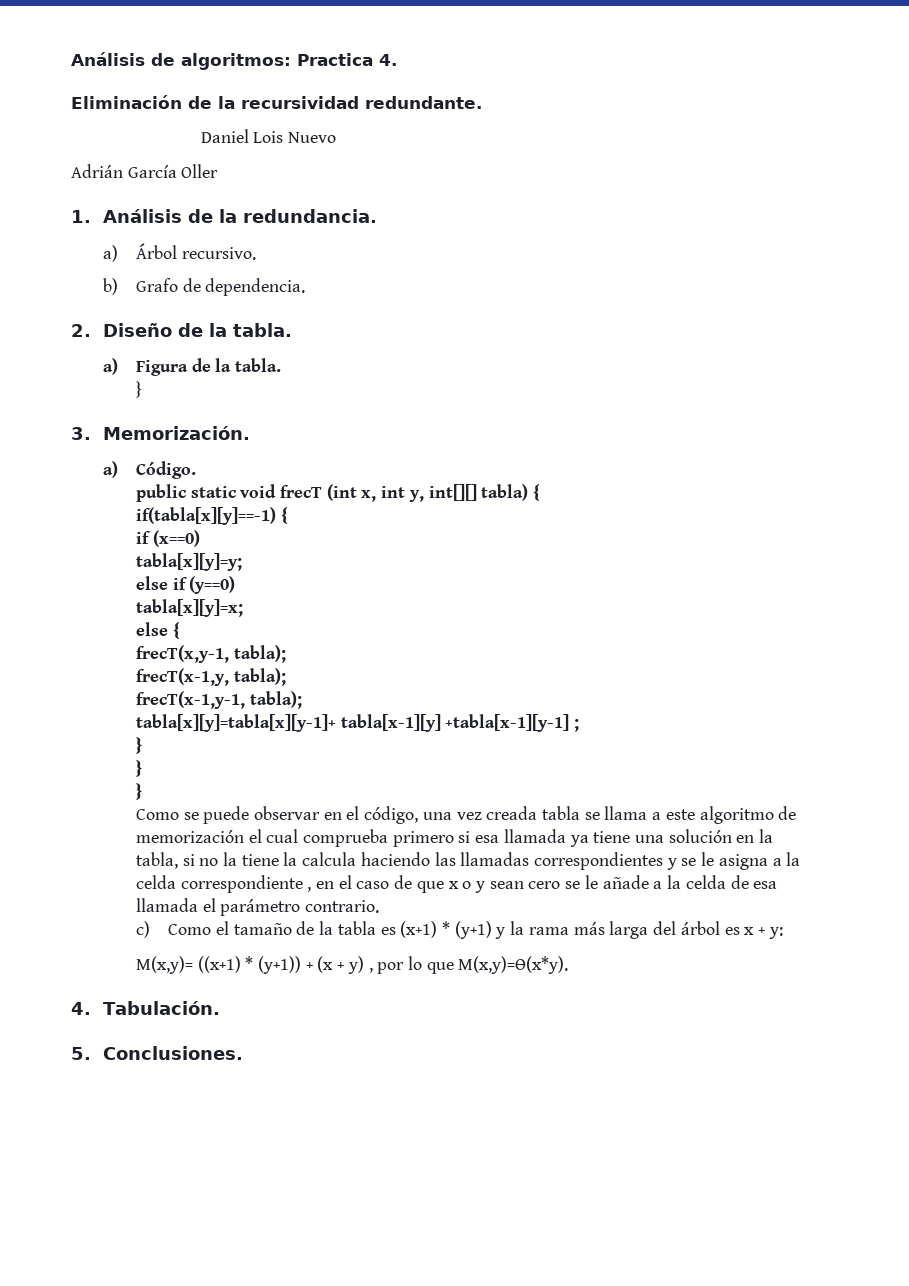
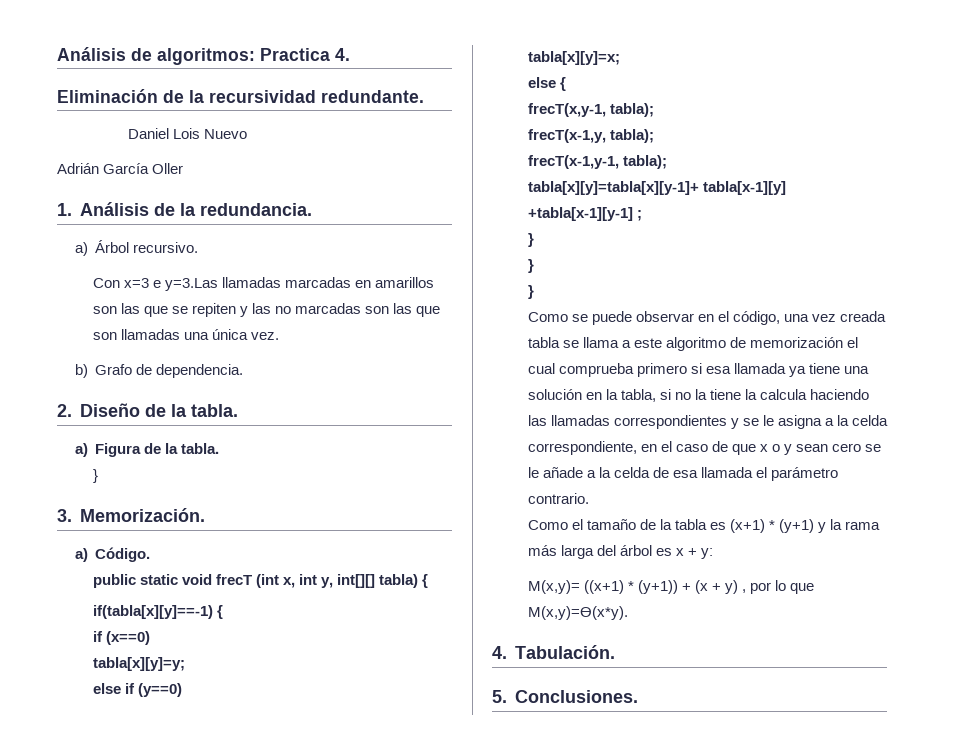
(256, 253) none -> [92,277,434,291] [92,303,441,317] [92,329,279,340] // Con x=3 e y=3.Las llamadas marcadas en amarillos son las que se repiten y las no marcadas son las que son llamadas una única vez.
[180,875,312,893] correspondiente , -> [527,441,637,455] correspondiente,
[135,921,150,938] c) -> (589, 498) none

